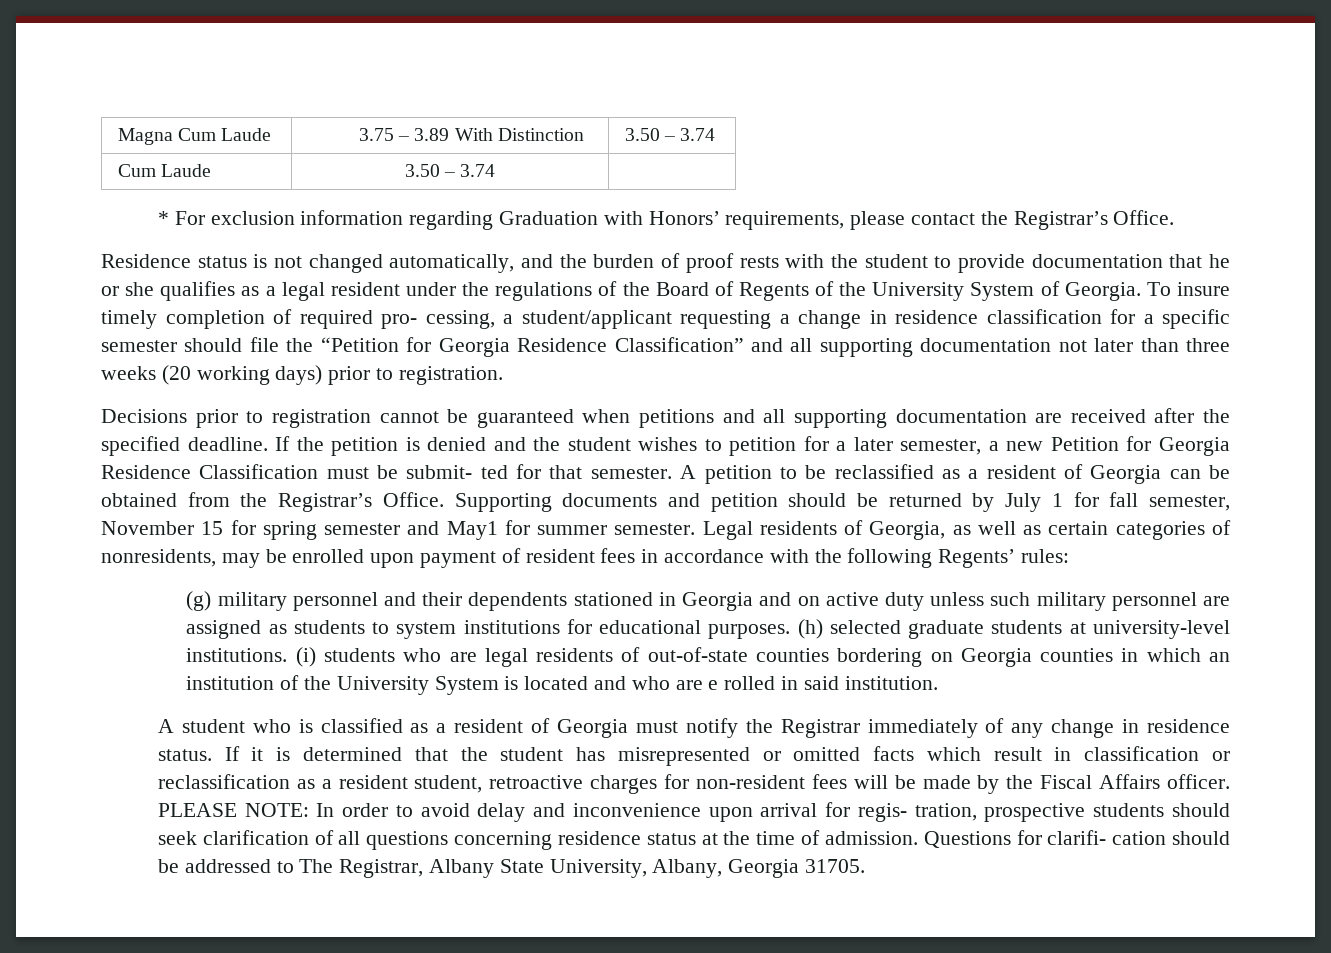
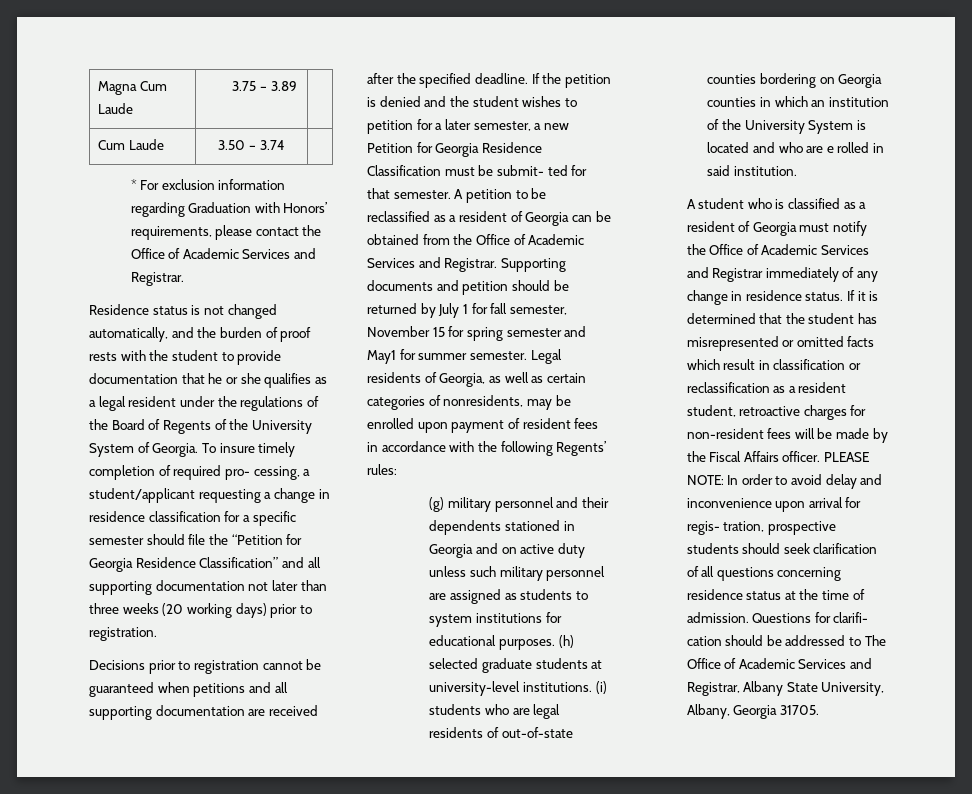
[454,128,584,141] [624,128,716,141] With Distinction | 3.50 – 3.74 -> (297, 86) |
[1013,210,1175,230] Registrar’s Office. -> [130,248,317,259] [130,272,184,286] Office of Academic Services and Registrar.
[278,492,444,512] Registrar’s Office. -> [475,234,585,245] [367,257,498,272] Office of Academic Services and Registrar.
(773, 726) none -> [709,244,870,255] [686,267,709,278] Office of Academic Services and
(334, 866) none -> [686,658,873,669] Office of Academic Services and

